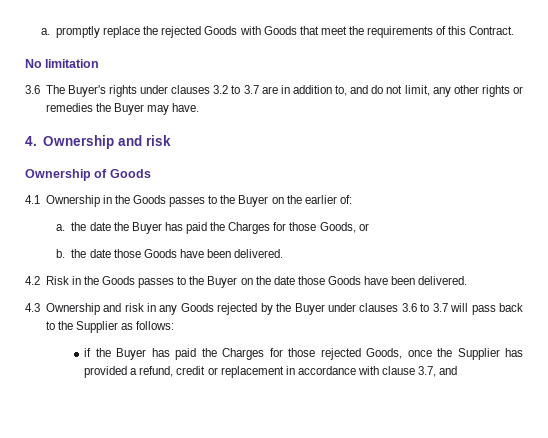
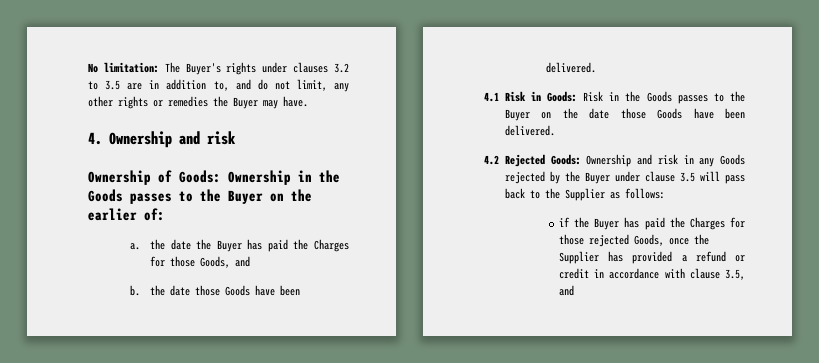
[40,26,515,38] [25,59,100,68] [25,85,40,94] a. promptly replace the rejected Goods with Goods that meet the requirements of this Contract. // No limitation // 3.6 -> [88,62,159,73] No limitation:
[243,85,259,94] 3.7 -> [105,80,121,90] 3.5
[109,169,151,178] [25,195,40,204] Goods // 4.1 -> [179,170,221,183] Goods:
[358,223,369,231] or -> [235,256,251,267] and
[25,276,81,285] 4.2 Risk in -> [484,91,620,102] 4.1 Risk in Goods: Risk in
[25,303,40,312] 4.3 -> [484,154,581,167] 4.2 Rejected Goods:
[359,303,448,312] clauses 3.6 to 3.7 -> [644,171,695,182] clause 3.5
[139,366,284,378] refund, credit or replacement -> [695,251,745,262] [558,268,589,279] refund or credit
[418,366,437,377] 3.7, -> [725,269,745,280] 3.5,

